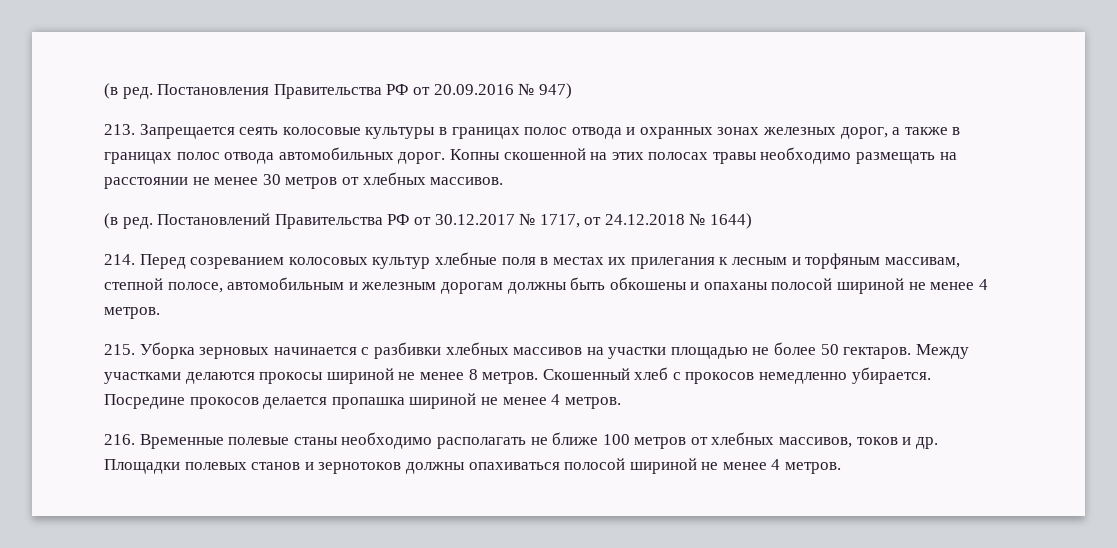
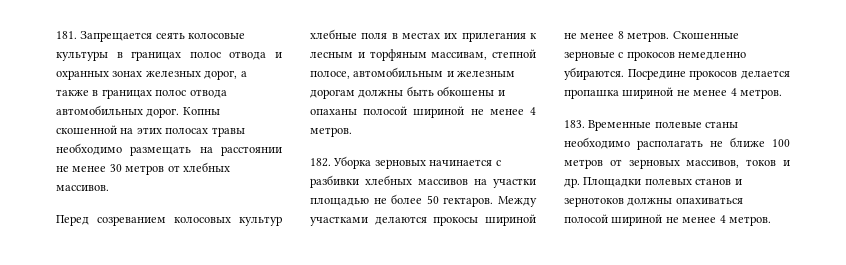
[104,83,572,99] [104,124,135,135] (в ред. Постановления Правительства РФ от 20.09.2016 № 947) // 213. -> [56,31,77,39] 181.
[104,213,753,229] [104,254,135,265] (в ред. Постановлений Правительства РФ от 30.12.2017 № 1717, от 24.12.2018 № 1644) // 214. -> (109, 188) none
[104,344,135,355] 215. -> [310,158,331,167] 182.
[542,367,669,380] Скошенный хлеб -> [672,31,739,40] [564,51,615,61] Скошенные зерновые
[851,367,931,384] убирается. -> [564,67,624,80] убираются.
[104,434,135,445] 216. -> [564,120,585,128] 183.
[711,432,775,445] хлебных -> [628,159,680,169] зерновых

